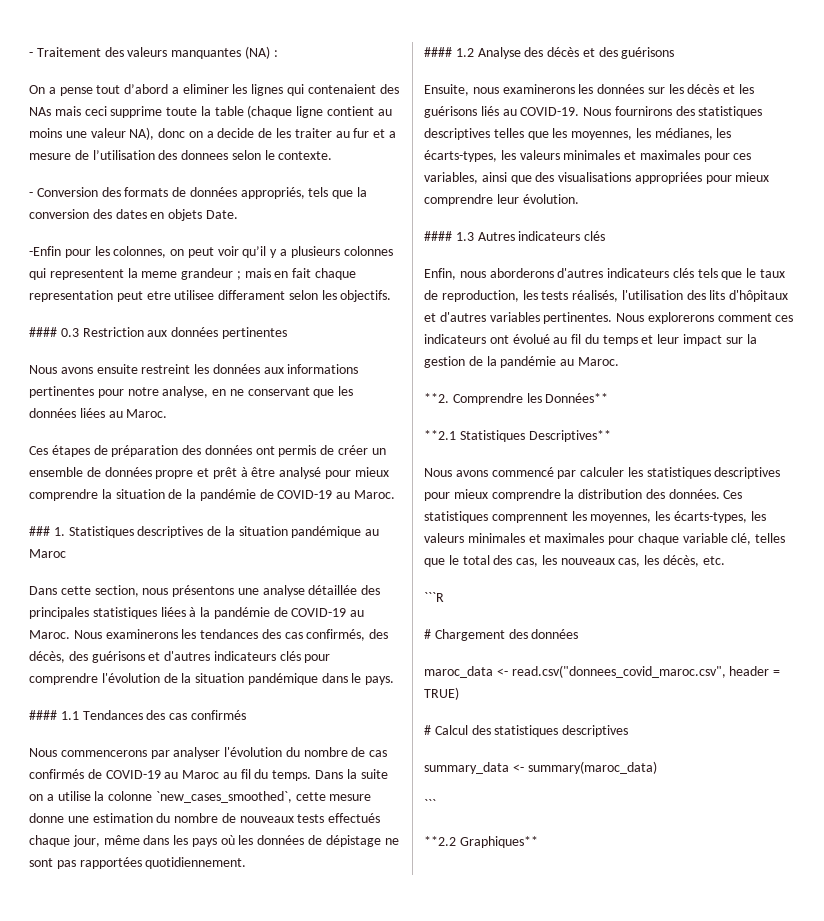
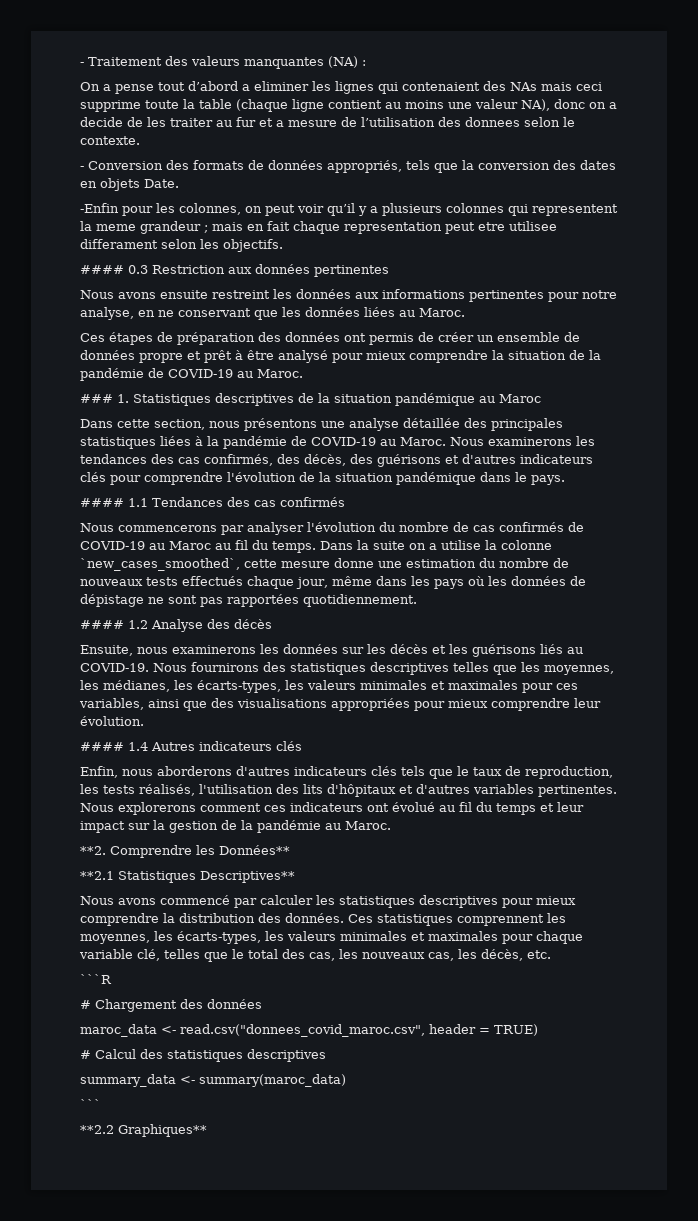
[582,47,675,59] et des guérisons -> (272, 624) none
[455,232,474,241] 1.3 -> [128,742,148,751] 1.4

